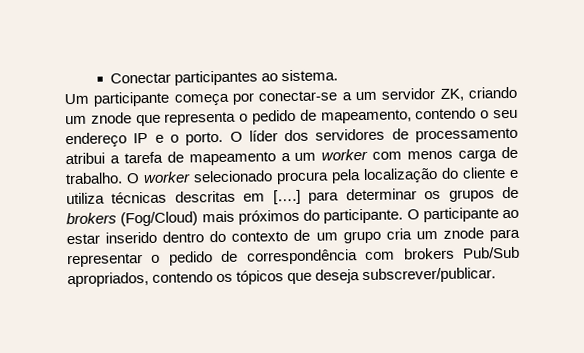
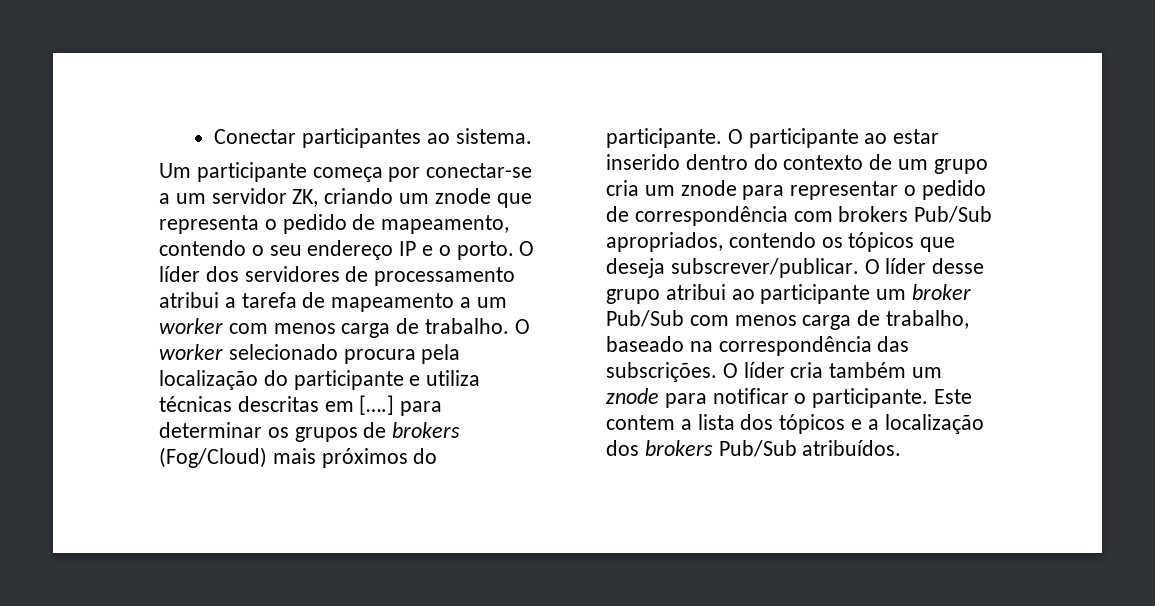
[462,167,506,179] cliente -> [293,370,404,390] participante
(497, 275) none -> [864,258,985,274] [606,284,972,304] [606,310,970,330] [606,336,910,356] [606,362,943,382] [606,388,973,408] [606,414,984,434] [606,440,902,457] O líder desse grupo atribui ao participante um broker Pub/Sub com menos carga de trabalho, baseado na correspondência das subscrições. O líder cria também um znode para notificar o participante. Este contem a lista dos tópicos e a localização dos brokers Pub/Sub atribuídos.

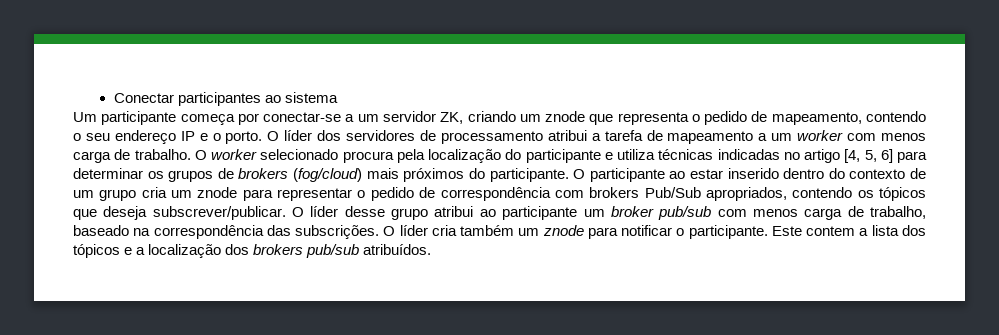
[455,128,532,144] sistema. -> [284,92,338,103] sistema
[237,395,395,415] descritas em [….] -> [717,149,893,163] indicadas no artigo [4, 5, 6]
[159,447,267,468] (Fog/Cloud) -> [293,168,363,182] (fog/cloud)
[606,310,684,327] Pub/Sub -> [658,206,712,220] pub/sub
[718,440,797,457] Pub/Sub -> [306,244,360,258] pub/sub

